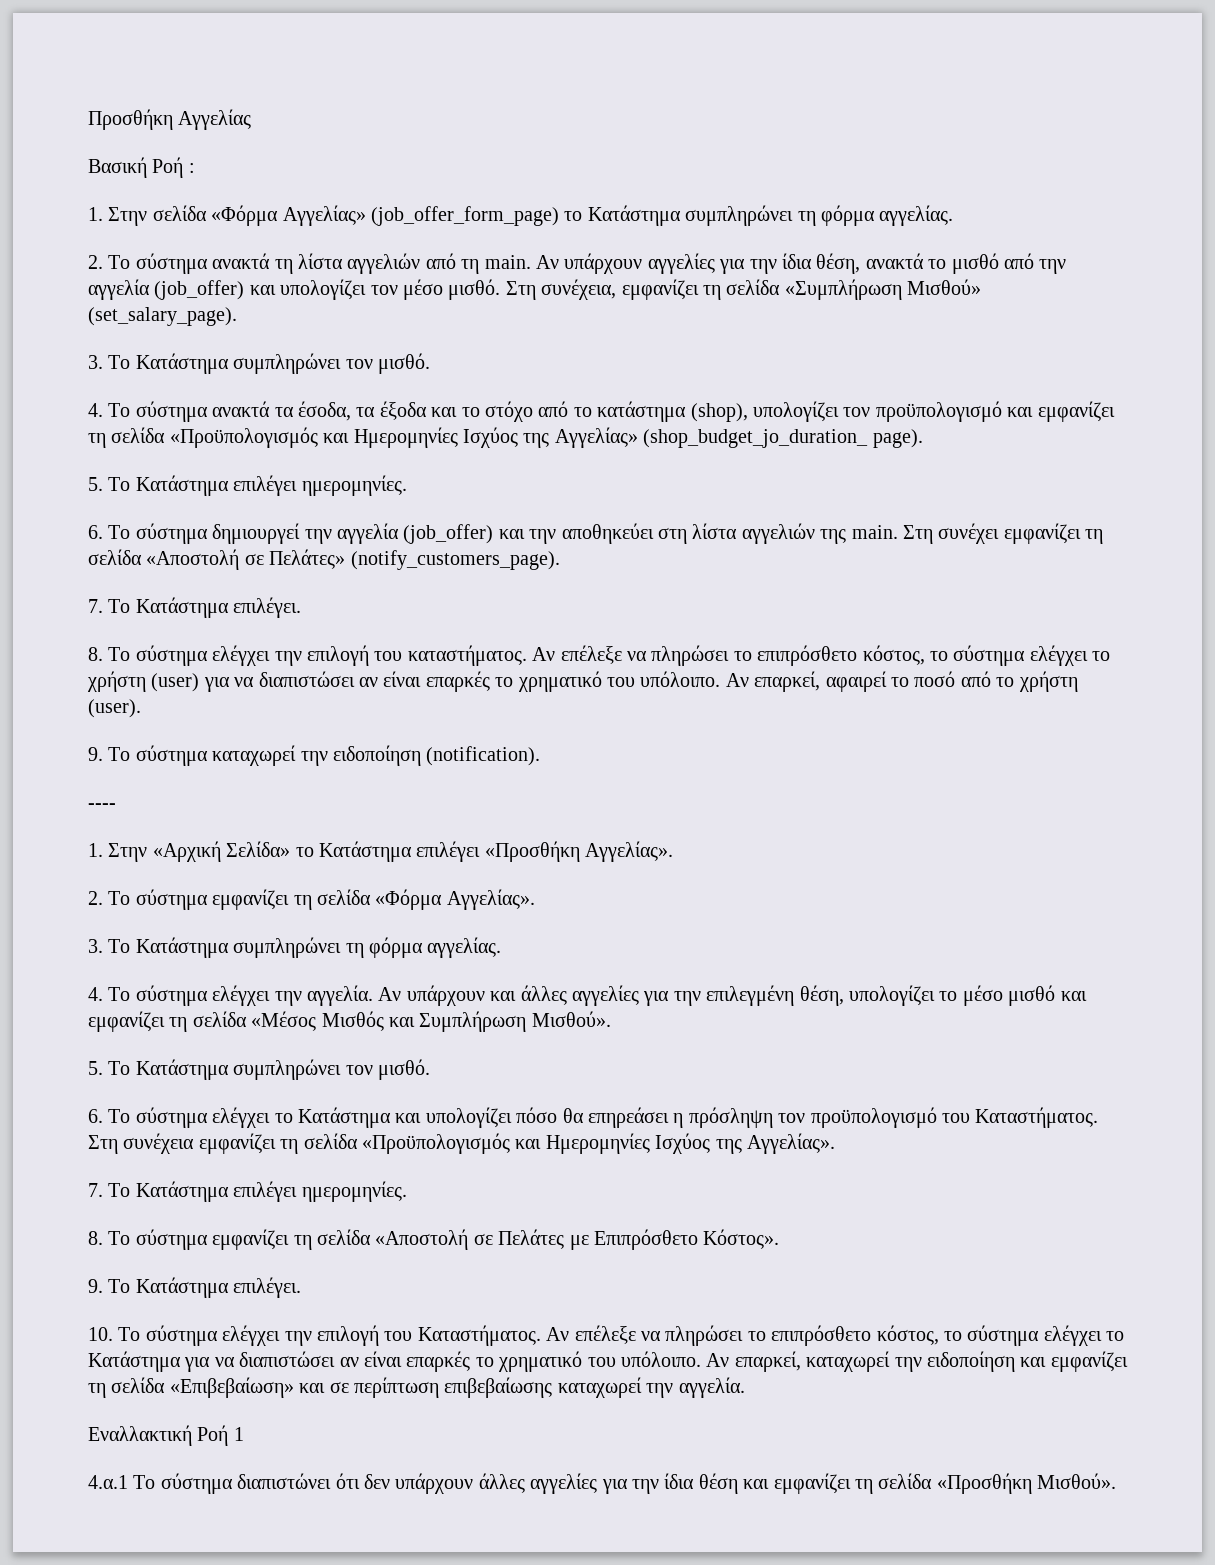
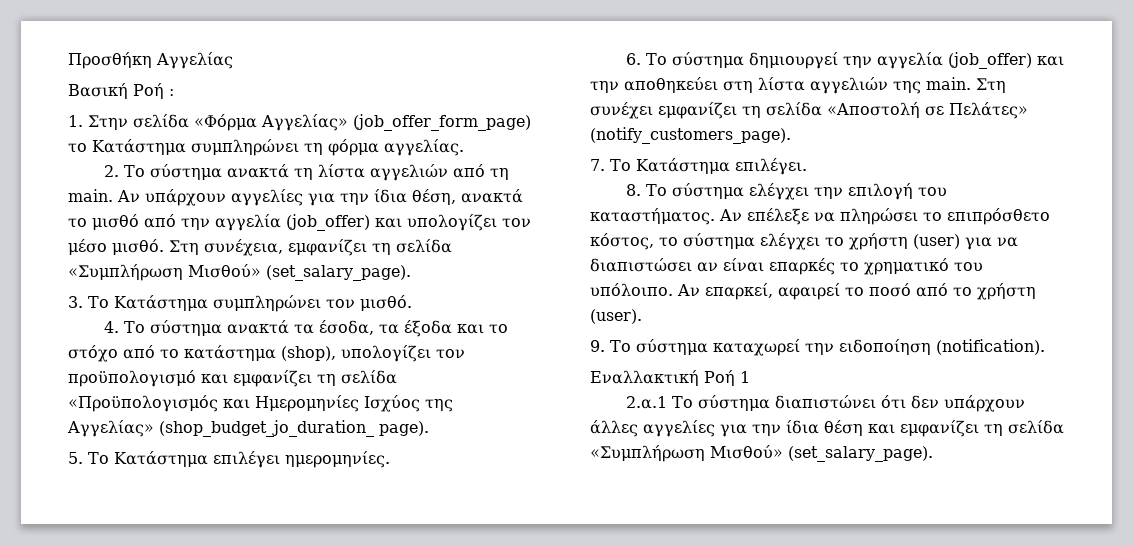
[88,803,116,809] [88,841,674,862] [88,889,535,910] [88,937,502,958] [88,985,1087,1006] [88,1011,611,1032] [88,1059,430,1080] [88,1107,1099,1128] [88,1133,835,1154] [88,1181,407,1202] [88,1229,780,1250] [88,1277,302,1298] [88,1325,1125,1346] [88,1351,1128,1372] [88,1377,745,1398] // ---- // 1. Στην «Αρχική Σελίδα» το Κατάστημα επιλέγει «Προσθήκη Αγγελίας». // 2. Το σύστημα εμφανίζει τη σελίδα «Φόρμα Αγγελίας». // 3. Το Κατάστημα συμπληρώνει τη φόρμα αγγελίας. // 4. Το σύστημα ελέγχει την αγγελία. Αν υπάρχουν και άλλες αγγελίες για την επιλεγμένη θέση, υπολογίζει το μέσο μισθό και εμφανίζει τη σελίδα «Μέσος Μισθός και Συμπλήρωση Μισθού». // 5. Το Κατάστημα συμπληρώνει τον μισθό. // 6. Το σύστημα ελέγχει το Κατάστημα και υπολογίζει πόσο θα επηρεάσει η πρόσληψη τον προϋπολογισμό του Καταστήματος. Στη συνέχεια εμφανίζει τη σελίδα «Προϋπολογισμός και Ημερομηνίες Ισχύος της Αγγελίας». // 7. Το Κατάστημα επιλέγει ημερομηνίες. // 8. Το σύστημα εμφανίζει τη σελίδα «Αποστολή σε Πελάτες με Επιπρόσθετο Κόστος». // 9. Το Κατάστημα επιλέγει. // 10. Το σύστημα ελέγχει την επιλογή του Καταστήματος. Αν επέλεξε να πληρώσει το επιπρόσθετο κόστος, το σύστημα ελέγχει το Κατάστημα για να διαπιστώσει αν είναι επαρκές το χρηματικό του υπόλοιπο. Αν επαρκεί, καταχωρεί την ειδοποίηση και εμφανίζει τη σελίδα «Επιβεβαίωση» και σε περίπτωση επιβεβαίωσης καταχωρεί την αγγελία. -> (1045, 347) none
[88,1475,128,1489] 4.α.1 -> [625,396,667,409] 2.α.1
[936,1473,1117,1494] «Προσθήκη Μισθού». -> [590,445,933,462] «Συμπλήρωση Μισθού» (set_salary_page).

